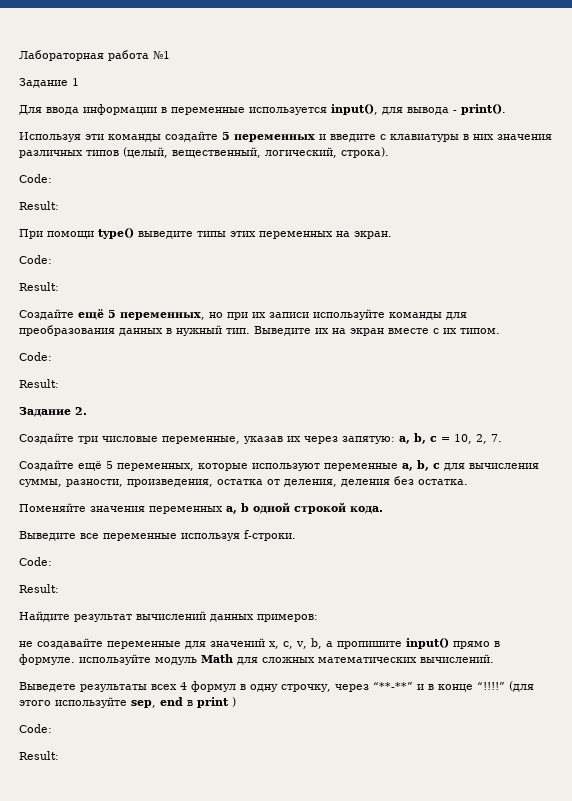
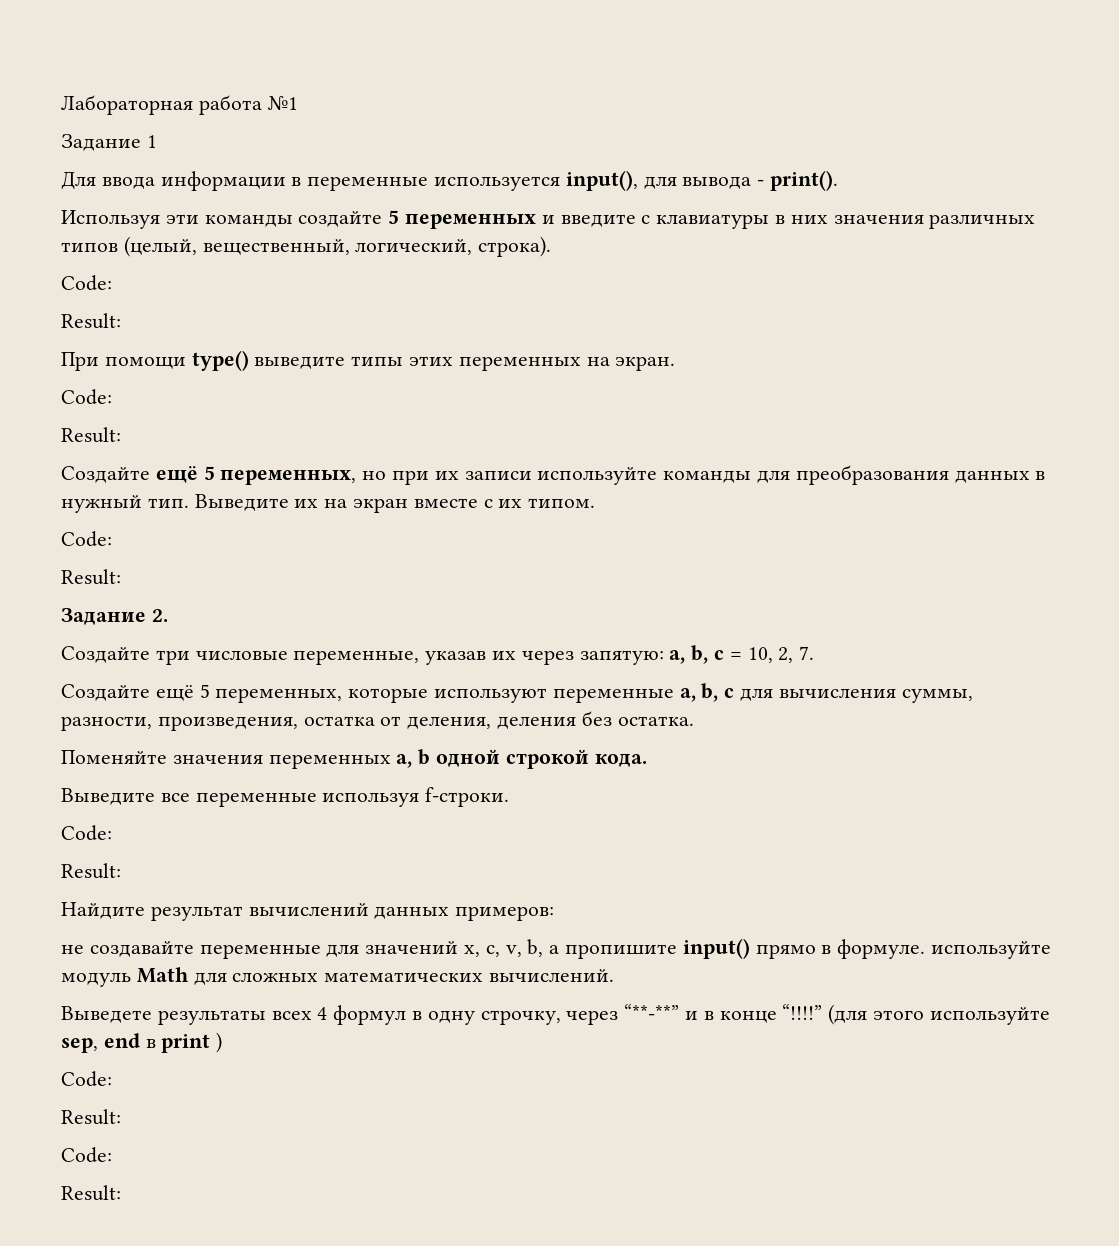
(59, 755) none -> [61,1147,112,1163] [61,1185,121,1201] // Code: // Result:

